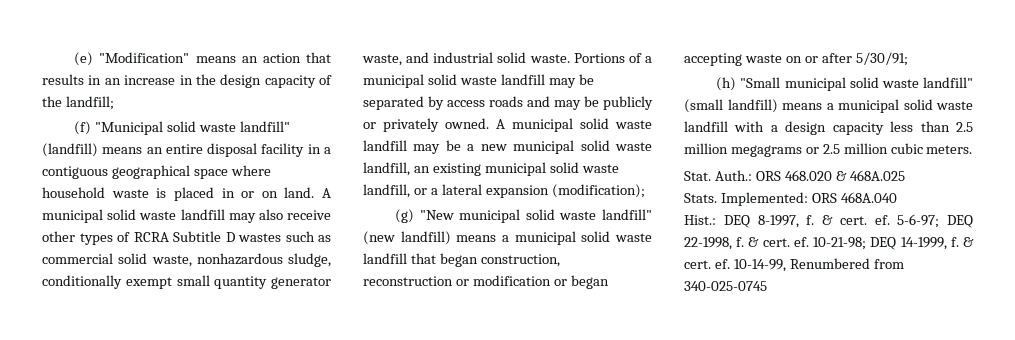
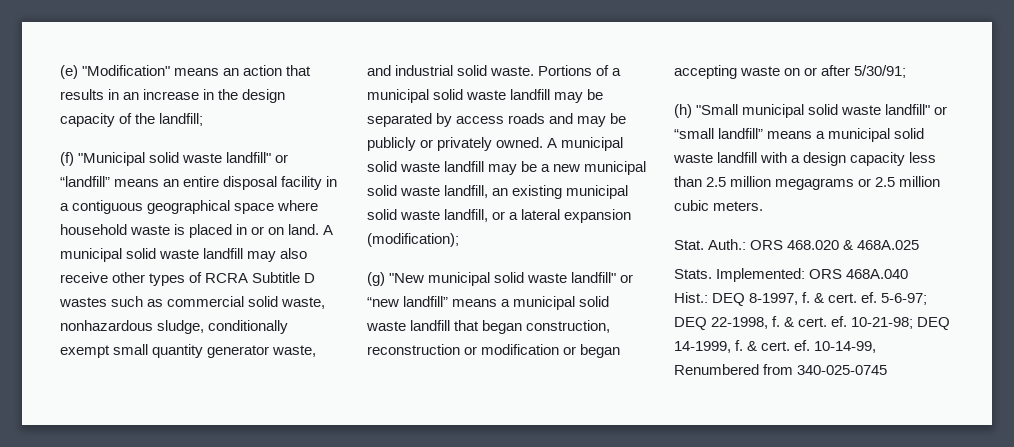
[42,143,98,157] (landfill) -> [275,154,289,163] [60,176,110,187] or “landfill”
[363,231,451,245] (new landfill) -> [620,274,634,283] [367,296,449,307] or “new landfill”
[684,99,778,113] (small landfill) -> [934,106,948,115] [674,128,764,139] or “small landfill”

